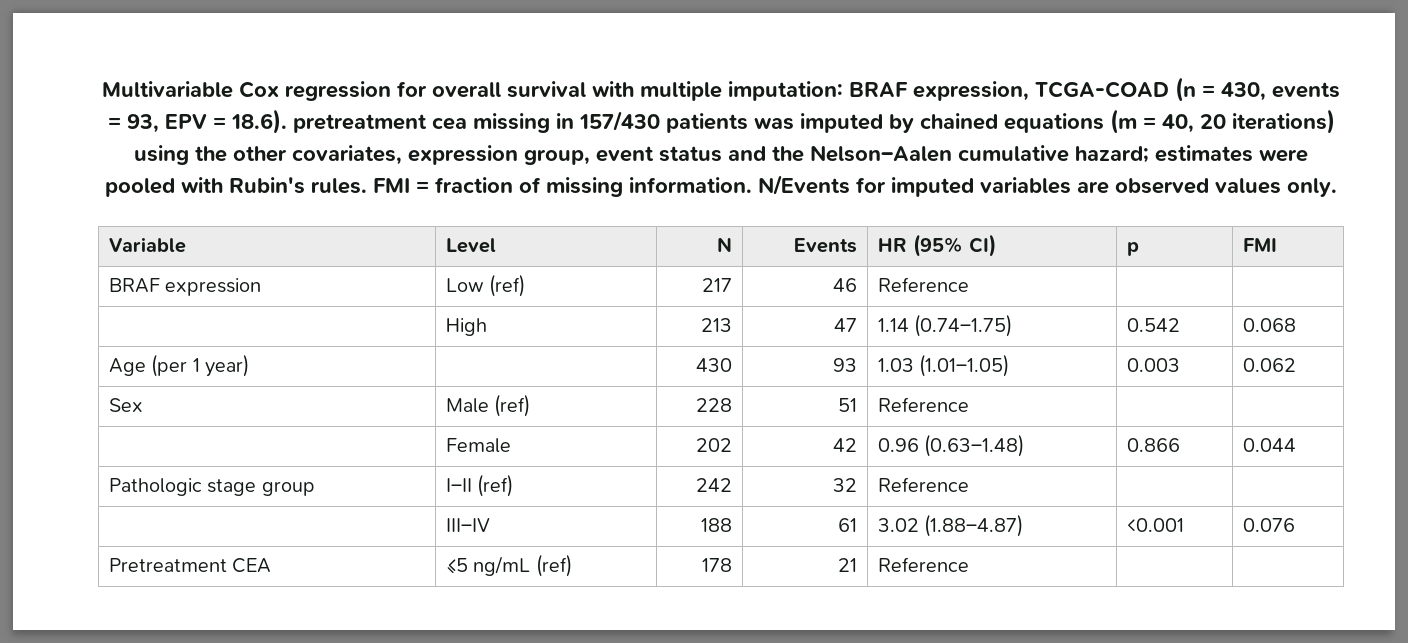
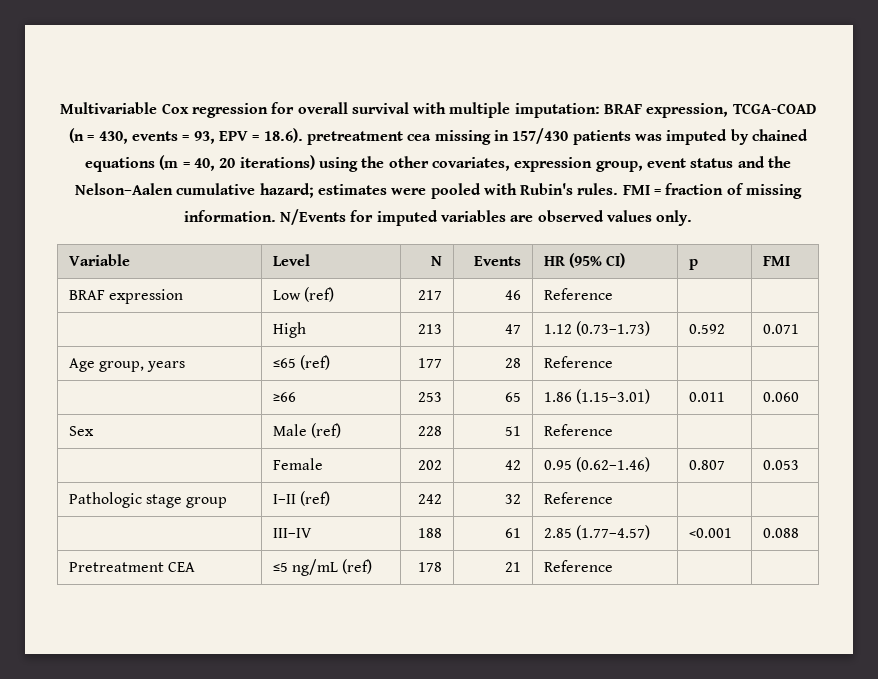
[877,314,1013,337] [1126,318,1180,332] [1242,318,1296,332] [108,354,250,377] [696,358,733,372] [833,358,858,372] [877,354,1010,377] [1126,358,1180,372] [1242,358,1296,372] 1.14 (0.74–1.75) | 0.542 | 0.068 // Age (per 1 year) | | 430 | 93 | 1.03 (1.01–1.05) | 0.003 | 0.062 -> [543,321,651,336] [688,324,725,334] [762,324,799,334] [68,358,186,372] [272,355,331,370] [418,358,443,368] [505,358,522,368] [543,356,613,368] [272,392,296,402] [418,392,443,402] [505,392,522,402] [543,389,651,404] [688,392,725,402] [762,392,799,402] 1.12 (0.73–1.73) | 0.592 | 0.071 // Age group, years | ≤65 (ref) | 177 | 28 | Reference | | // | ≥66 | 253 | 65 | 1.86 (1.15–3.01) | 0.011 | 0.060
[877,434,1025,457] [1126,438,1180,452] [1242,438,1296,452] 0.96 (0.63–1.48) | 0.866 | 0.044 -> [543,457,651,472] [688,460,725,470] [762,460,799,470] 0.95 (0.62–1.46) | 0.807 | 0.053
[877,514,1024,537] 3.02 (1.88–4.87) -> [543,525,651,540] 2.85 (1.77–4.57)
[1242,518,1295,532] 0.076 -> [762,528,799,538] 0.088

